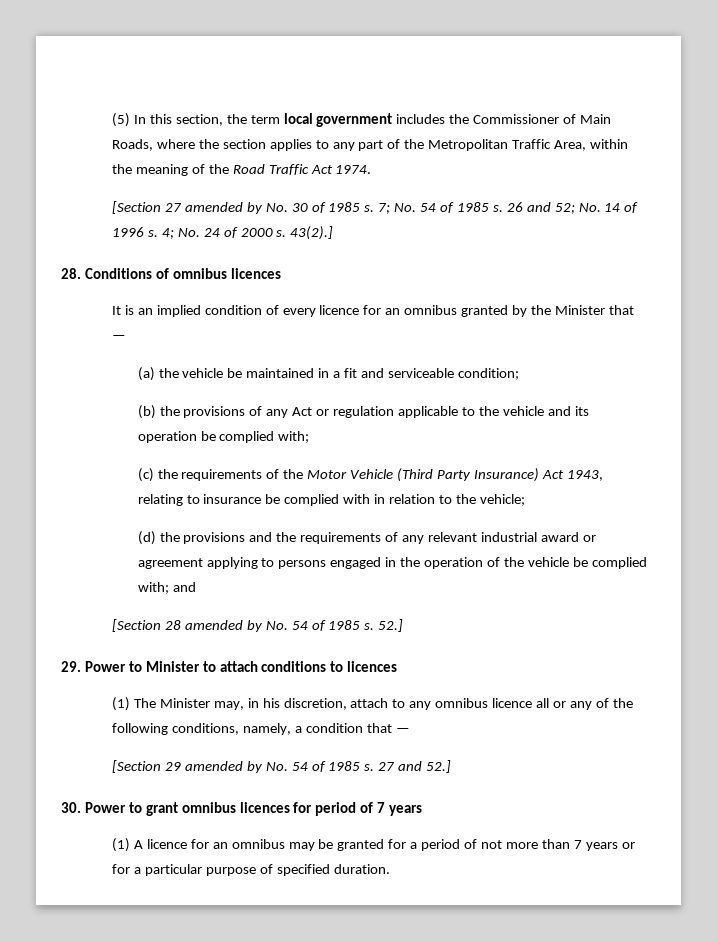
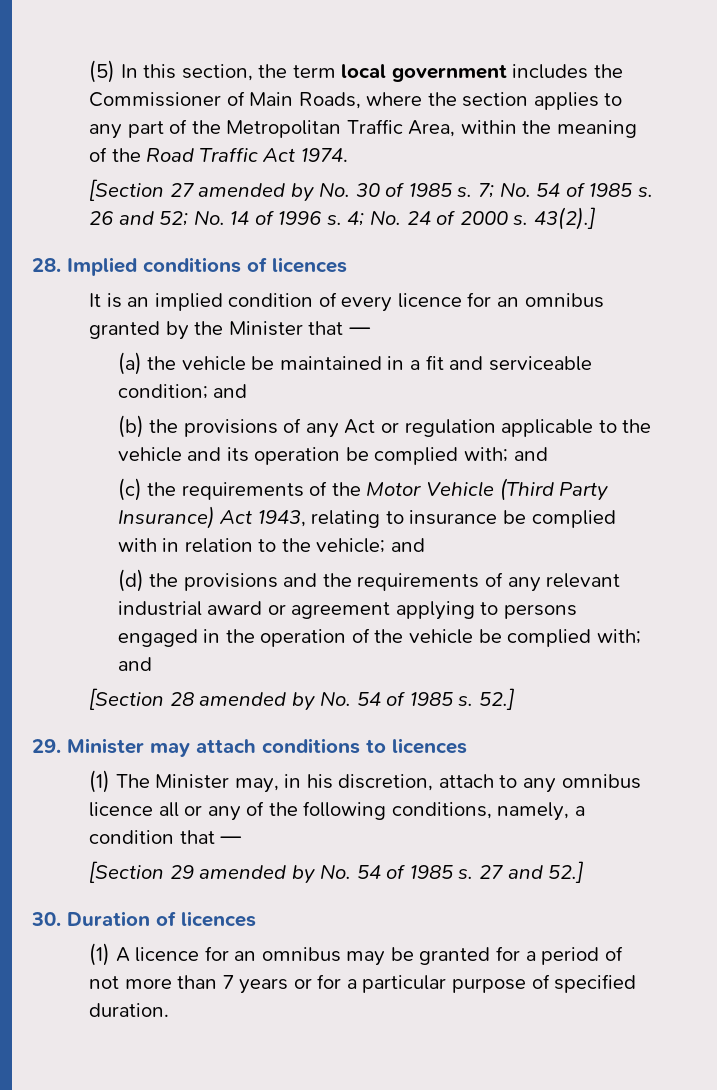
[84,268,227,279] Conditions of omnibus -> [67,257,267,276] Implied conditions of
(519, 374) none -> [213,384,248,398] and
(310, 437) none -> [513,447,548,461] and
(525, 500) none -> [391,538,426,552] and
[84,661,216,672] Power to Minister to -> [67,738,190,757] Minister may
[84,802,423,816] Power to grant omnibus licences for period of 7 years -> [67,911,256,927] Duration of licences

